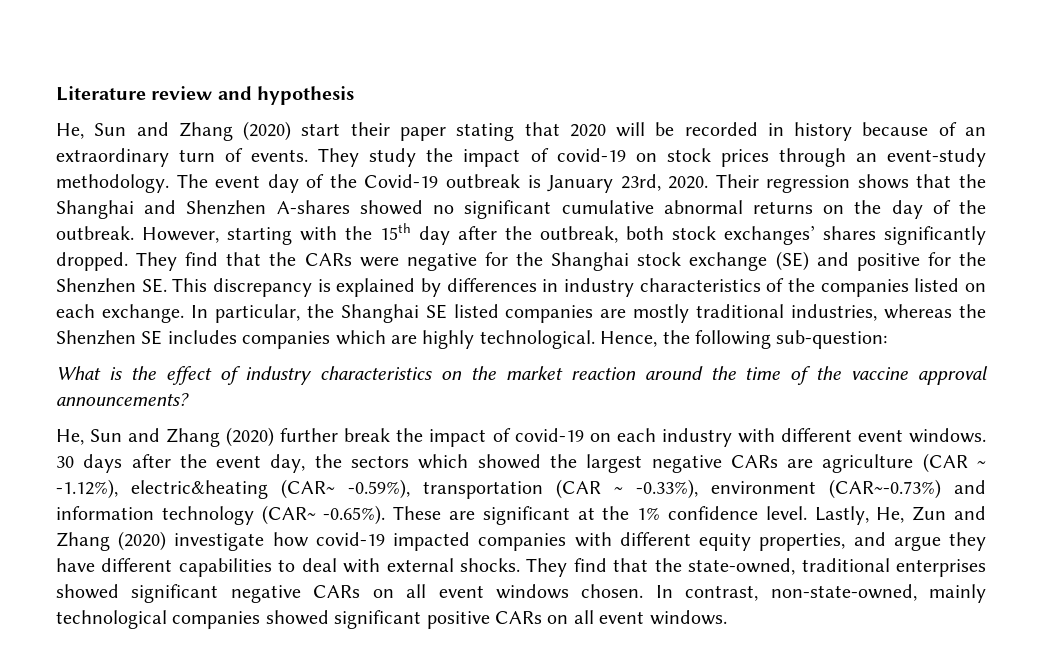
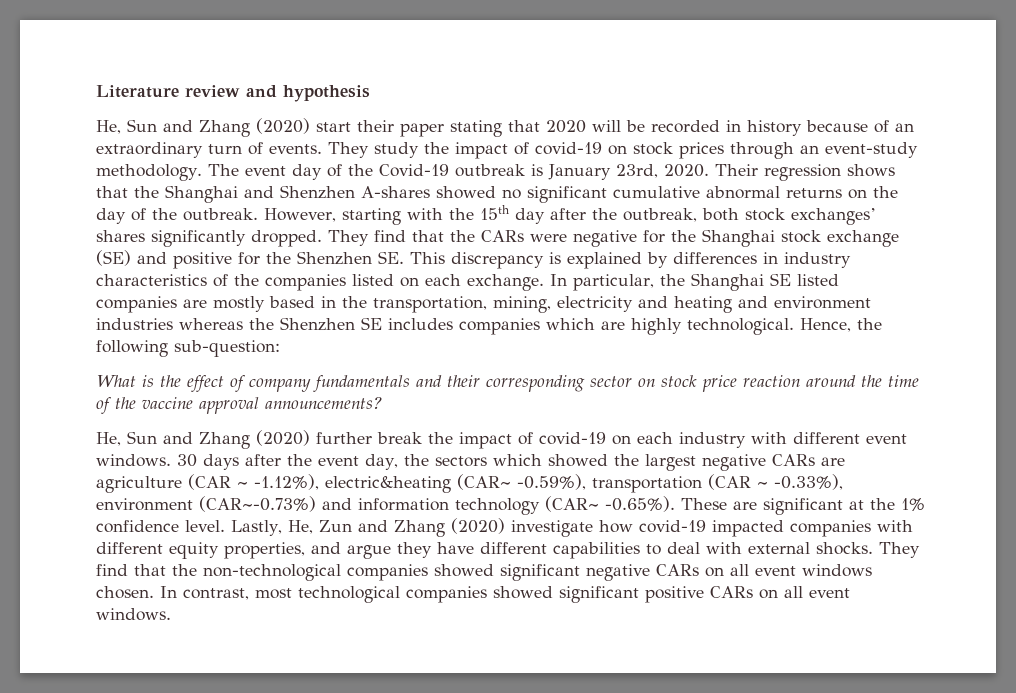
[696,304,878,321] traditional industries, -> [269,296,871,313] [96,318,173,330] based in the transportation, mining, electricity and heating and environment industries
[245,366,563,385] industry characteristics on the market -> [248,375,737,392] company fundamentals and their corresponding sector on stock price
[688,558,987,577] state-owned, traditional enterprises -> [203,564,428,581] non-technological companies
[770,584,986,603] non-state-owned, mainly -> [255,588,292,599] most

